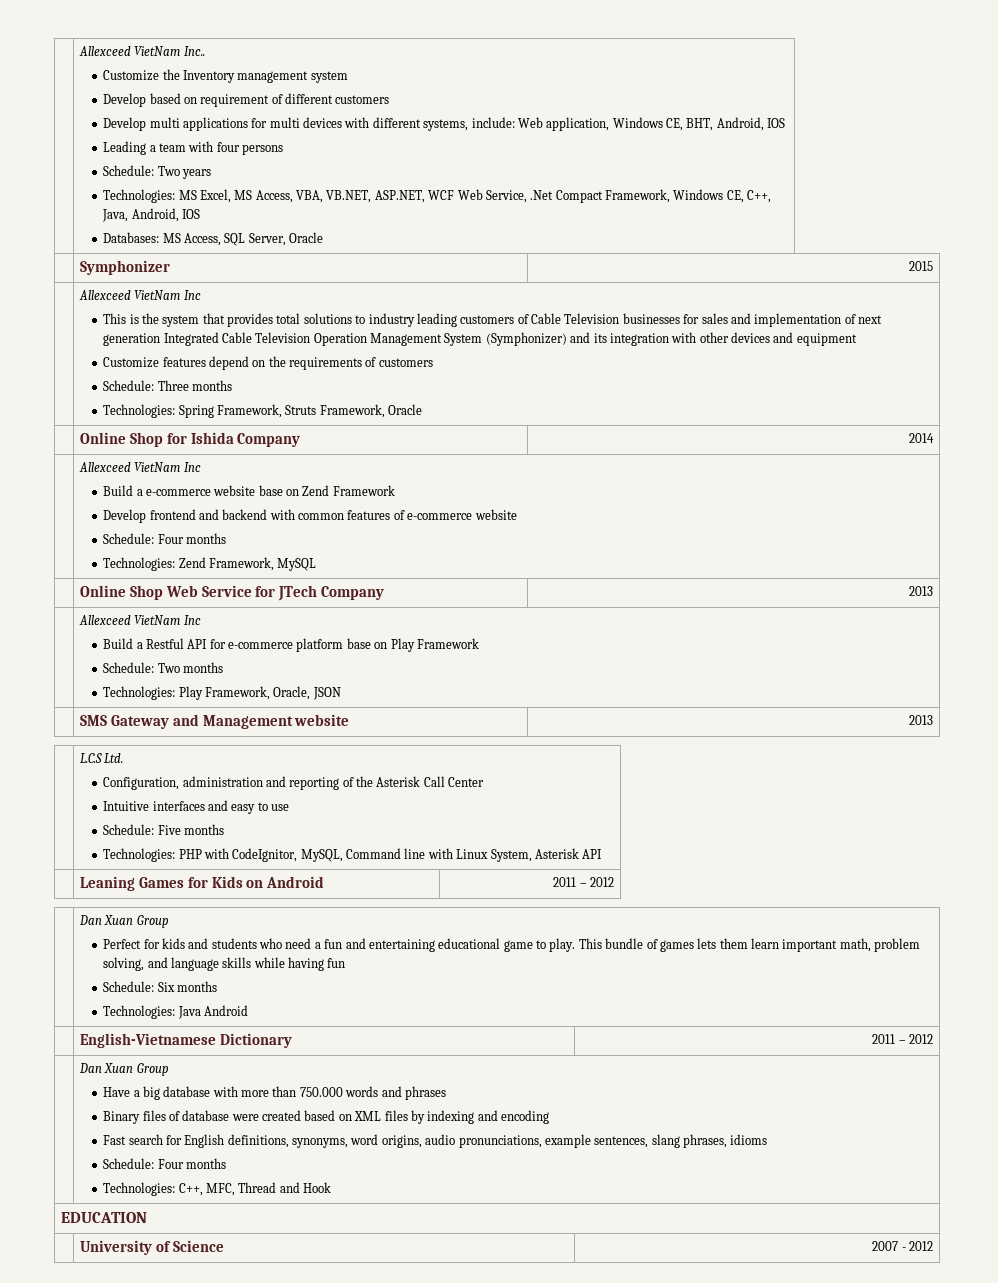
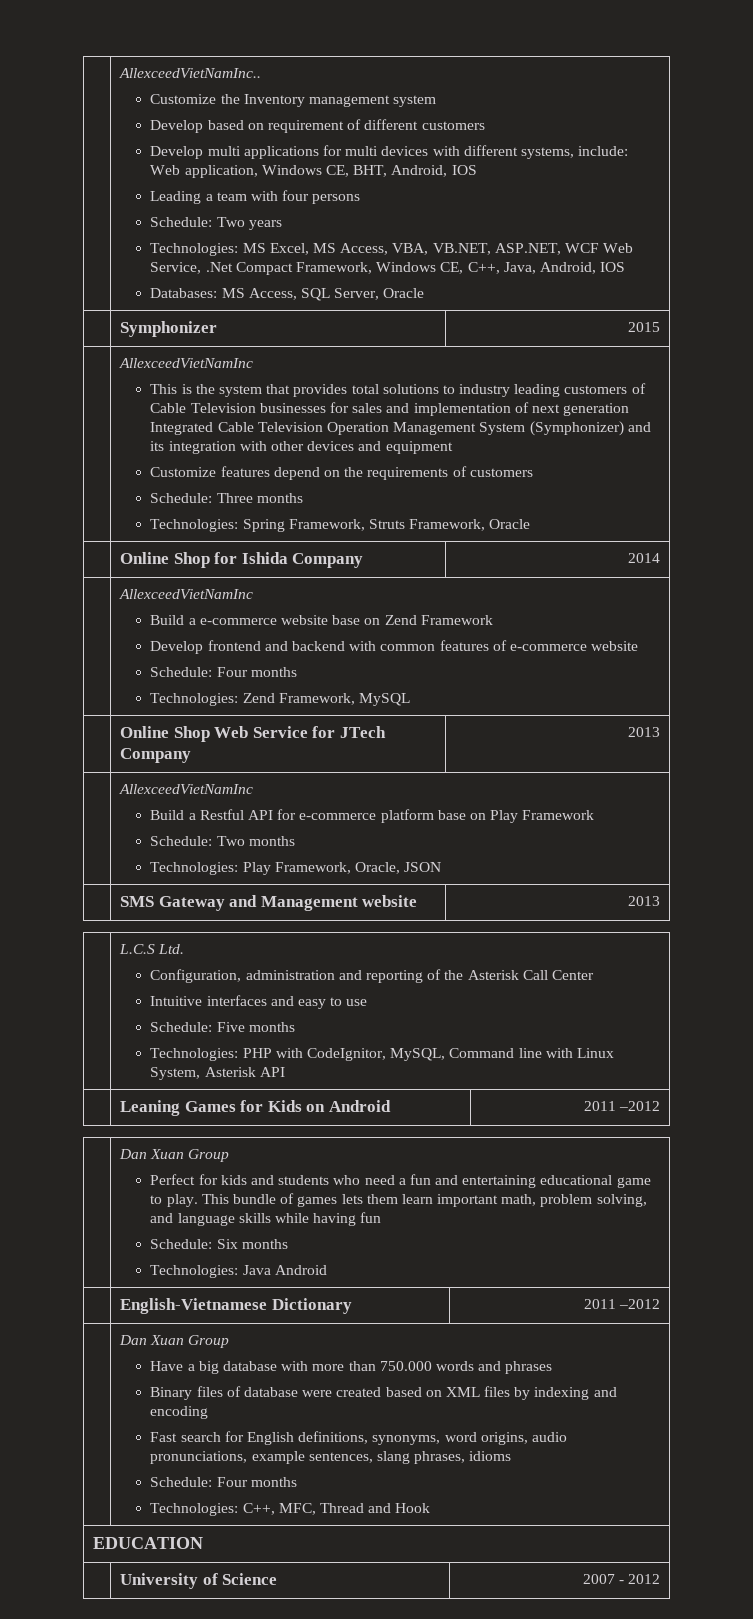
[78,46,205,56] | Allexceed VietNam Inc.. -> [119,68,262,78] | AllexceedVietNamInc..
[78,290,201,300] Allexceed VietNam Inc -> [119,358,254,368] AllexceedVietNamInc
[78,462,201,472] Allexceed VietNam Inc -> [119,589,254,599] AllexceedVietNamInc
[78,615,201,625] Allexceed VietNam Inc -> [119,784,254,794] AllexceedVietNamInc
[579,877,615,887] – 2012 -> [618,1101,660,1111] –2012
[898,1034,934,1044] – 2012 -> [618,1299,660,1309] –2012

